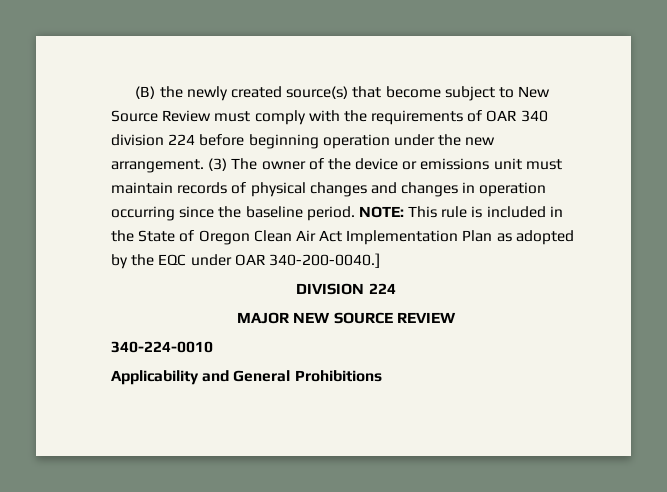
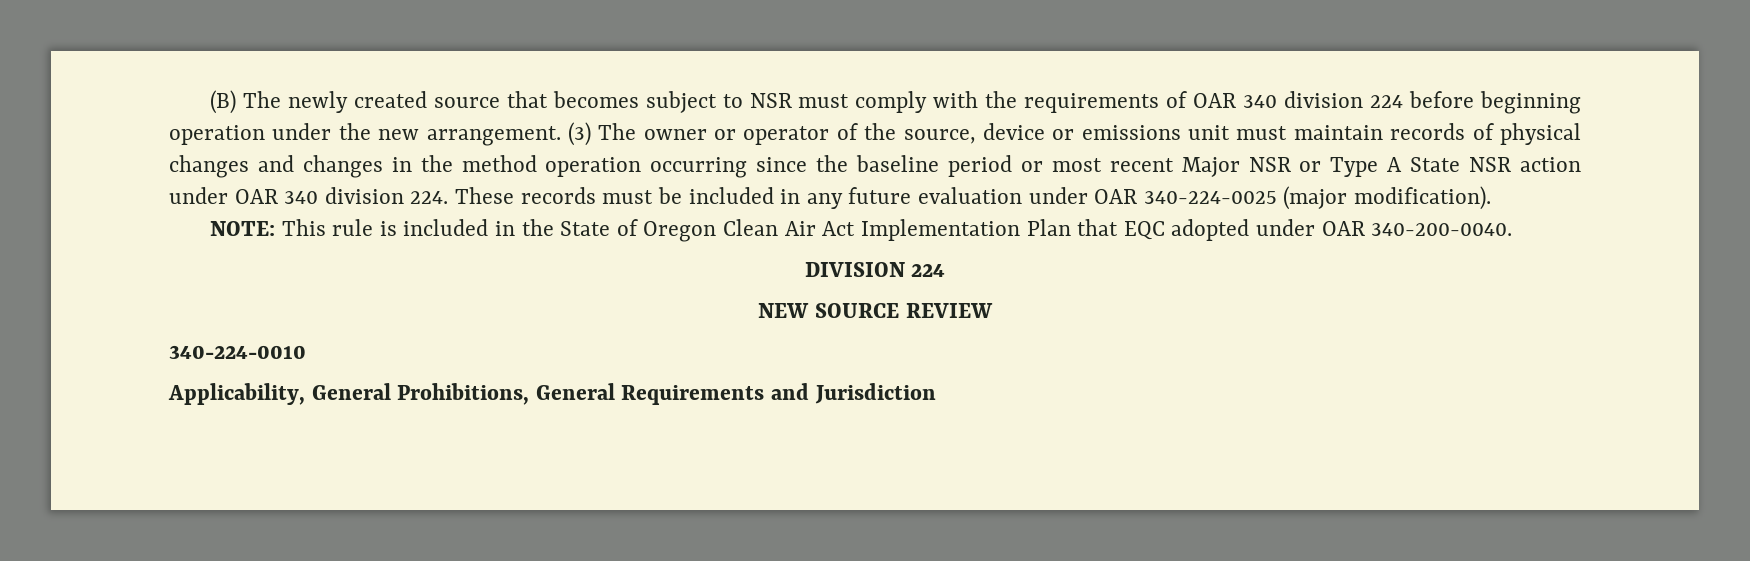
[159,86,183,98] the -> [242,91,281,108] The
[286,86,551,101] [111,110,212,122] source(s) that become subject to New Source Review -> [433,91,792,113] source that becomes subject to NSR
(306, 165) none -> [714,126,830,145] or operator
(351, 164) none -> [903,129,976,144] source,
(476, 187) none -> [420,155,537,172] the method
[306,206,355,221] period. -> [948,155,1582,177] [169,186,1492,210] period or most recent Major NSR or Type A State NSR action under OAR 340 division 224. These records must be included in any future evaluation under OAR 340-224-0025 (major modification). //
[496,230,574,245] [111,253,380,269] as adopted by the EQC under OAR 340-200-0040.] -> [1077,219,1513,241] that EQC adopted under OAR 340-200-0040.
[237,312,291,324] MAJOR -> (946, 270) none
[111,370,382,385] Applicability and General Prohibitions -> [168,383,936,405] Applicability, General Prohibitions, General Requirements and Jurisdiction

